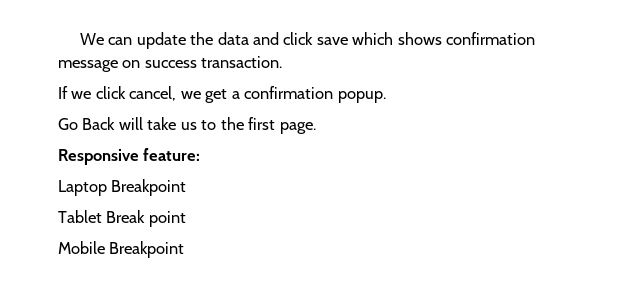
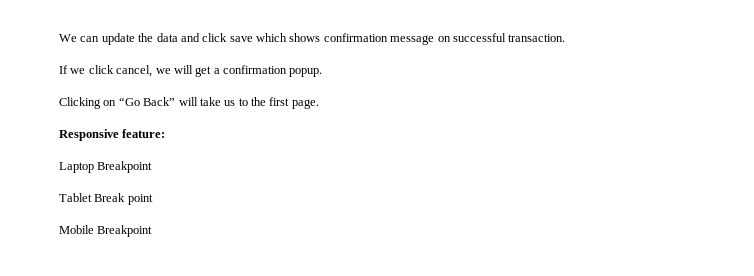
[144,60,197,68] success -> [452,33,506,42] successful
(201, 95) none -> [173,65,193,74] will
[58,117,116,130] Go Back -> [59,97,176,109] Clicking on “Go Back”

